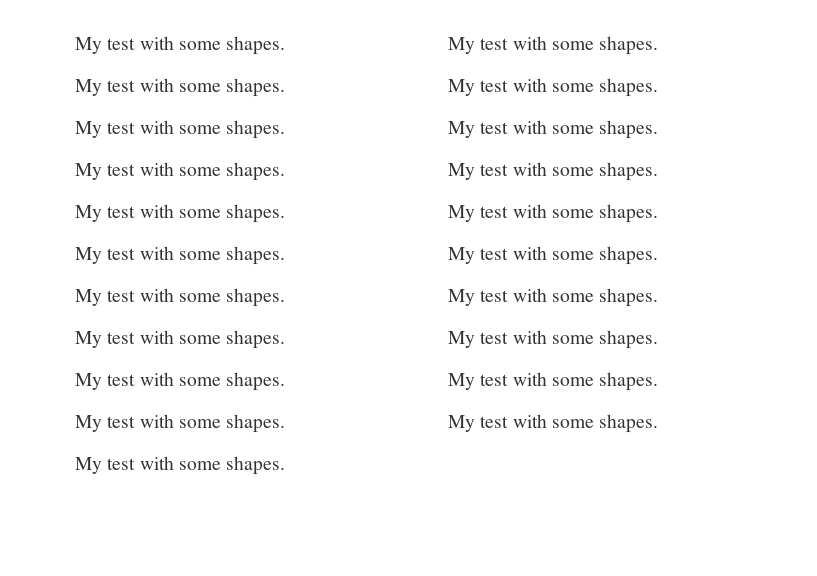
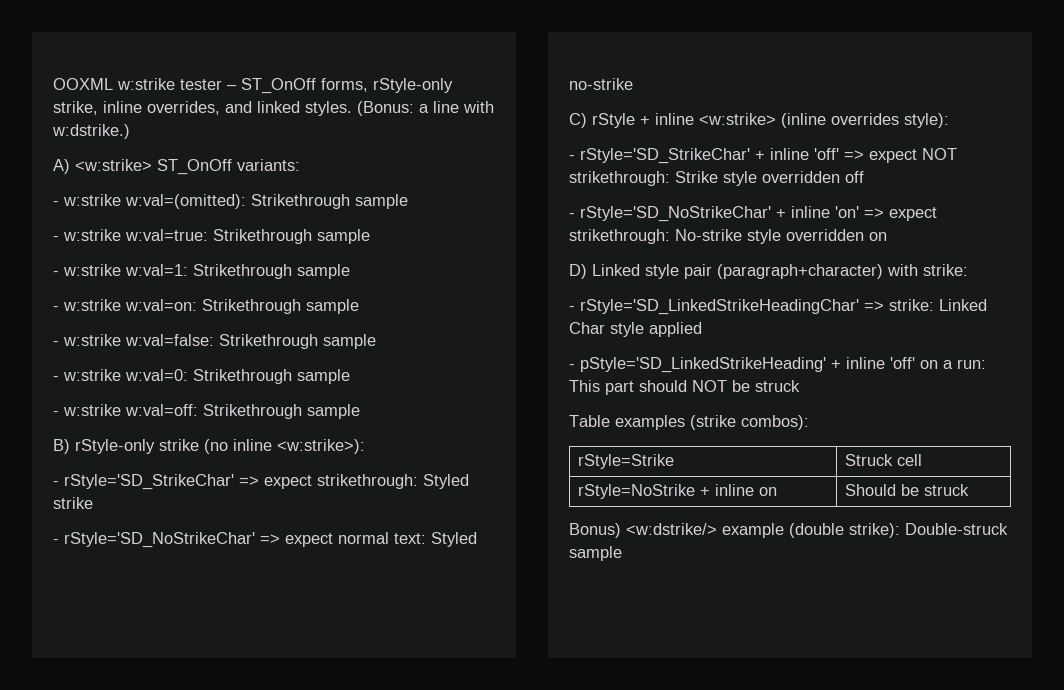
[75,36,286,55] [75,78,286,97] [75,120,286,139] [75,162,286,181] [75,204,286,223] [75,246,286,265] [75,288,286,307] [75,330,286,349] [75,372,286,391] [75,414,286,433] [75,456,286,475] [448,36,659,55] [448,78,659,97] [448,120,659,139] [448,162,659,181] [448,204,659,223] [448,246,659,265] [448,288,659,307] [448,330,659,349] [448,372,659,391] [448,414,659,433] My test with some shapes. // My test with some shapes. // My test with some shapes. // My test with some shapes. // My test with some shapes. // My test with some shapes. // My test with some shapes. // My test with some shapes. // My test with some shapes. // My test with some shapes. // My test with some shapes. // My test with some shapes. // My test with some shapes. // My test with some shapes. // My test with some shapes. // My test with some shapes. // My test with some shapes. // My test with some shapes. // My test with some shapes. // My test with some shapes. // My test with some shapes. -> [53,78,453,94] [53,101,494,116] [52,124,130,139] [53,159,300,175] [53,194,408,209] [53,229,370,244] [53,264,350,279] [53,299,359,314] [53,334,376,349] [53,369,350,384] [53,404,360,419] [53,439,365,454] [53,474,469,490] [53,497,93,509] [53,532,477,548] [569,78,633,90] [569,113,949,128] [569,148,957,164] [569,171,864,186] [569,206,937,222] [569,229,887,244] [569,264,968,279] [569,299,987,315] [569,322,702,337] [569,357,986,373] [569,380,800,395] [569,415,809,430] [577,454,674,469] [844,454,922,466] [577,484,777,499] [844,484,969,496] [569,523,1008,538] [569,546,622,561] OOXML w:strike tester – ST_OnOff forms, rStyle-only strike, inline overrides, and linked styles. (Bonus: a line with w:dstrike.) // A) <w:strike> ST_OnOff variants: // - w:strike w:val=(omitted): Strikethrough sample // - w:strike w:val=true: Strikethrough sample // - w:strike w:val=1: Strikethrough sample // - w:strike w:val=on: Strikethrough sample // - w:strike w:val=false: Strikethrough sample // - w:strike w:val=0: Strikethrough sample // - w:strike w:val=off: Strikethrough sample // B) rStyle-only strike (no inline <w:strike>): // - rStyle='SD_StrikeChar' => expect strikethrough: Styled strike // - rStyle='SD_NoStrikeChar' => expect normal text: Styled no-strike // C) rStyle + inline <w:strike> (inline overrides style): // - rStyle='SD_StrikeChar' + inline 'off' => expect NOT strikethrough: Strike style overridden off // - rStyle='SD_NoStrikeChar' + inline 'on' => expect strikethrough: No-strike style overridden on // D) Linked style pair (paragraph+character) with strike: // - rStyle='SD_LinkedStrikeHeadingChar' => strike: Linked Char style applied // - pStyle='SD_LinkedStrikeHeading' + inline 'off' on a run: This part should NOT be struck // Table examples (strike combos): // rStyle=Strike | Struck cell // rStyle=NoStrike + inline on | Should be struck // Bonus) <w:dstrike/> example (double strike): Double-struck sample

